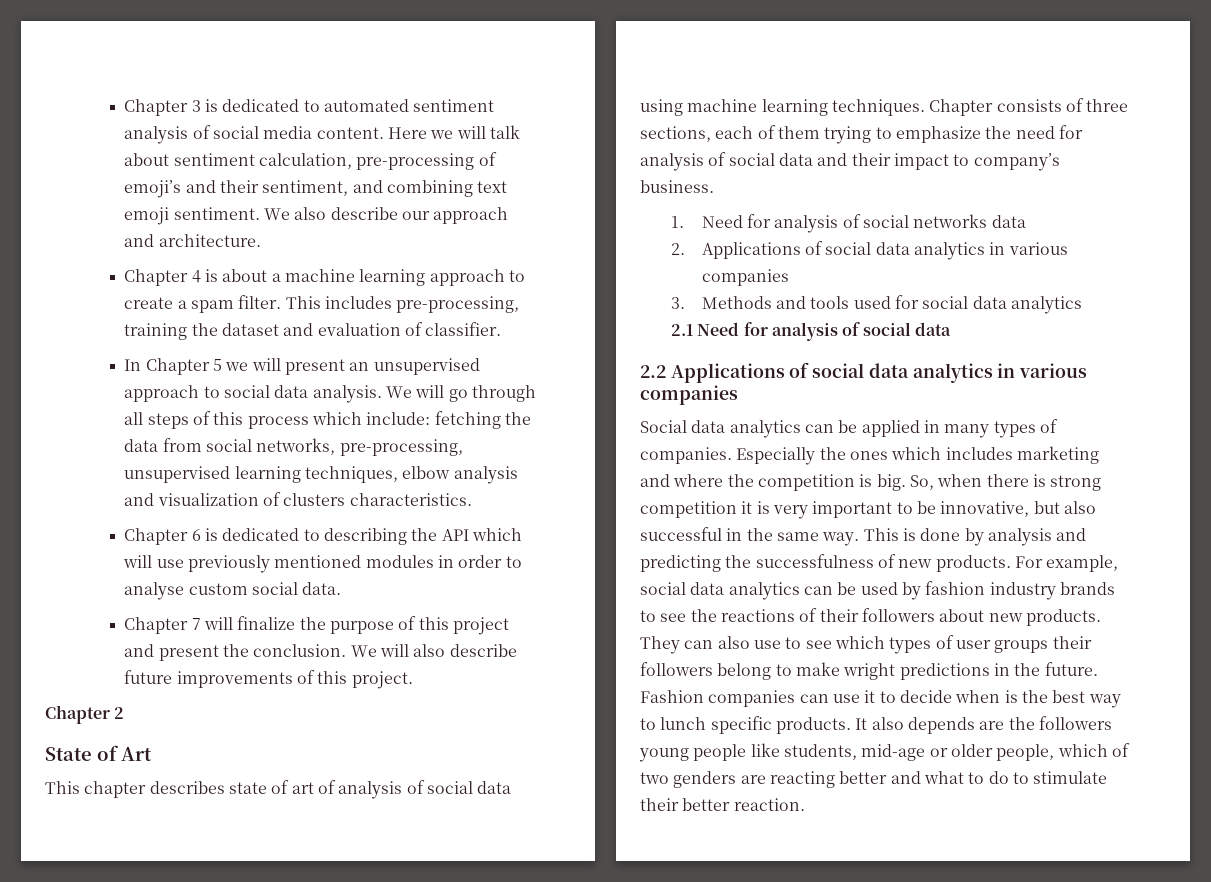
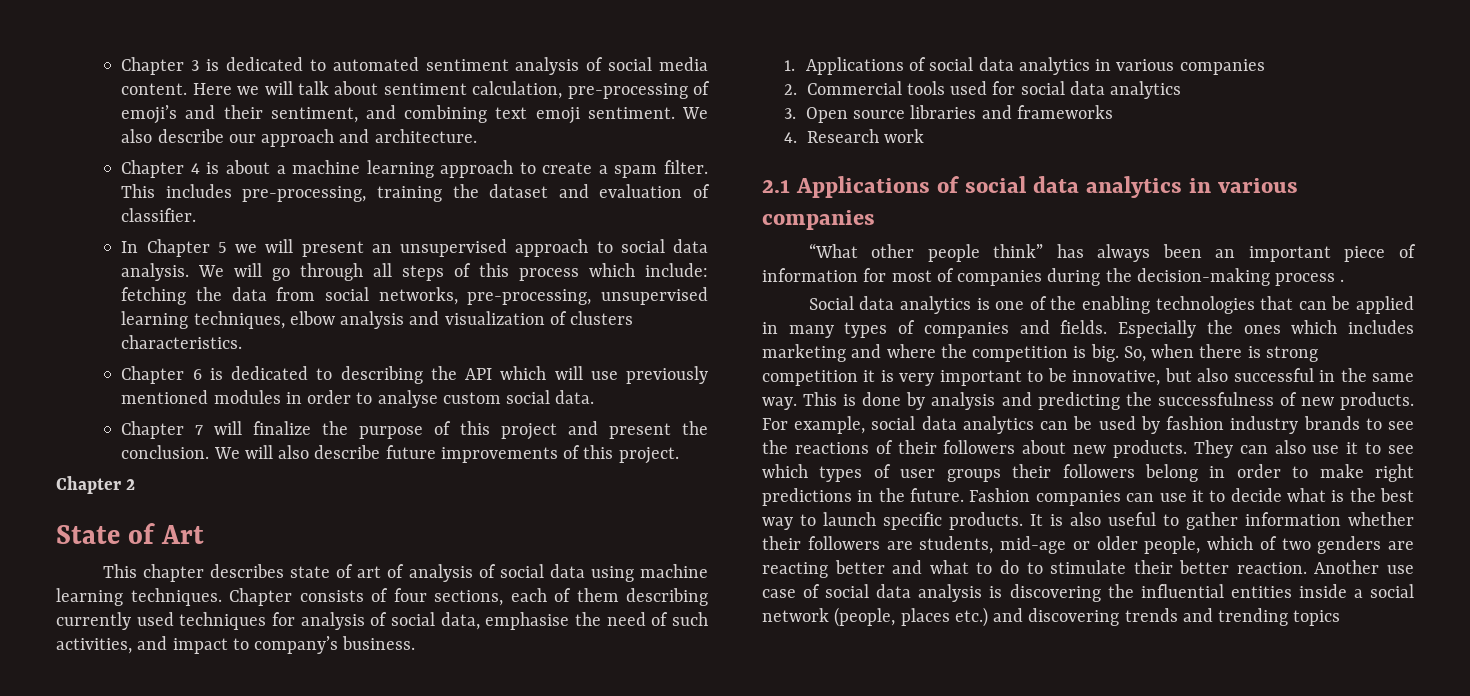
[1086,99,1129,112] three -> [393,588,427,602] four
[824,125,1083,144] [640,152,1060,171] [640,180,714,193] [670,214,1026,233] [670,241,1068,260] [701,269,789,286] [670,296,807,309] trying to emphasize the need for analysis of social data and their impact to company’s business. // 1. Need for analysis of social networks data // 2. Applications of social data analytics in various companies // 3. Methods and -> [626,588,708,606] [56,612,708,630] [56,636,416,654] [783,57,1265,75] [783,81,902,95] describing currently used techniques for analysis of social data, emphasise the need of such activities, and impact to company’s business. // 1. Applications of social data analytics in various companies // 2. Commercial
[670,322,951,341] [640,362,1088,383] [640,385,738,405] [640,420,801,438] 2.1 Need for analysis of social data // 2.2 Applications of social data analytics in various companies // Social data analytics -> [783,105,1113,123] [783,129,924,143] [762,176,1299,198] [762,210,875,230] [808,243,1416,262] [762,268,1345,286] [808,296,1294,314] 3. Open source libraries and frameworks // 4. Research work // 2.1 Applications of social data analytics in various companies // “What other people think” has always been an important piece of information for most of companies during the decision-making process . // Social data analytics is one of the enabling technologies that
[640,447,732,464] companies. -> [923,320,1108,338] companies and fields.
(781, 644) none -> [1346,442,1359,454] it
(772, 671) none -> [1209,464,1281,478] in order
[843,663,896,680] wright -> [1375,464,1414,482] right
[955,690,1001,703] when -> [1286,488,1326,502] what
[660,717,707,730] lunch -> [823,512,876,526] launch
[871,716,1112,734] [639,743,780,762] also depends are the followers young people like -> [1050,512,1414,530] [762,536,913,550] is also useful to gather information whether their followers are
(805, 804) none -> [1314,560,1414,574] [762,584,1414,602] [762,607,1341,627] Another use case of social data analysis is discovering the influential entities inside a social network (people, places etc.) and discovering trends and trending topics

